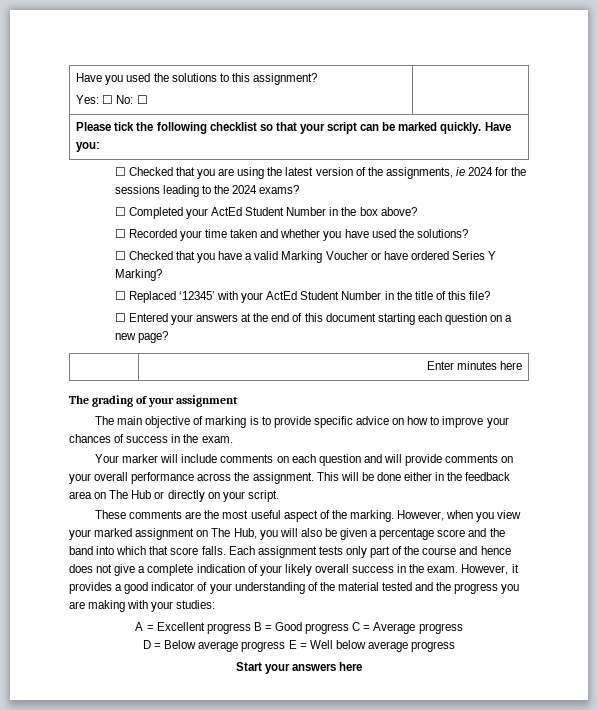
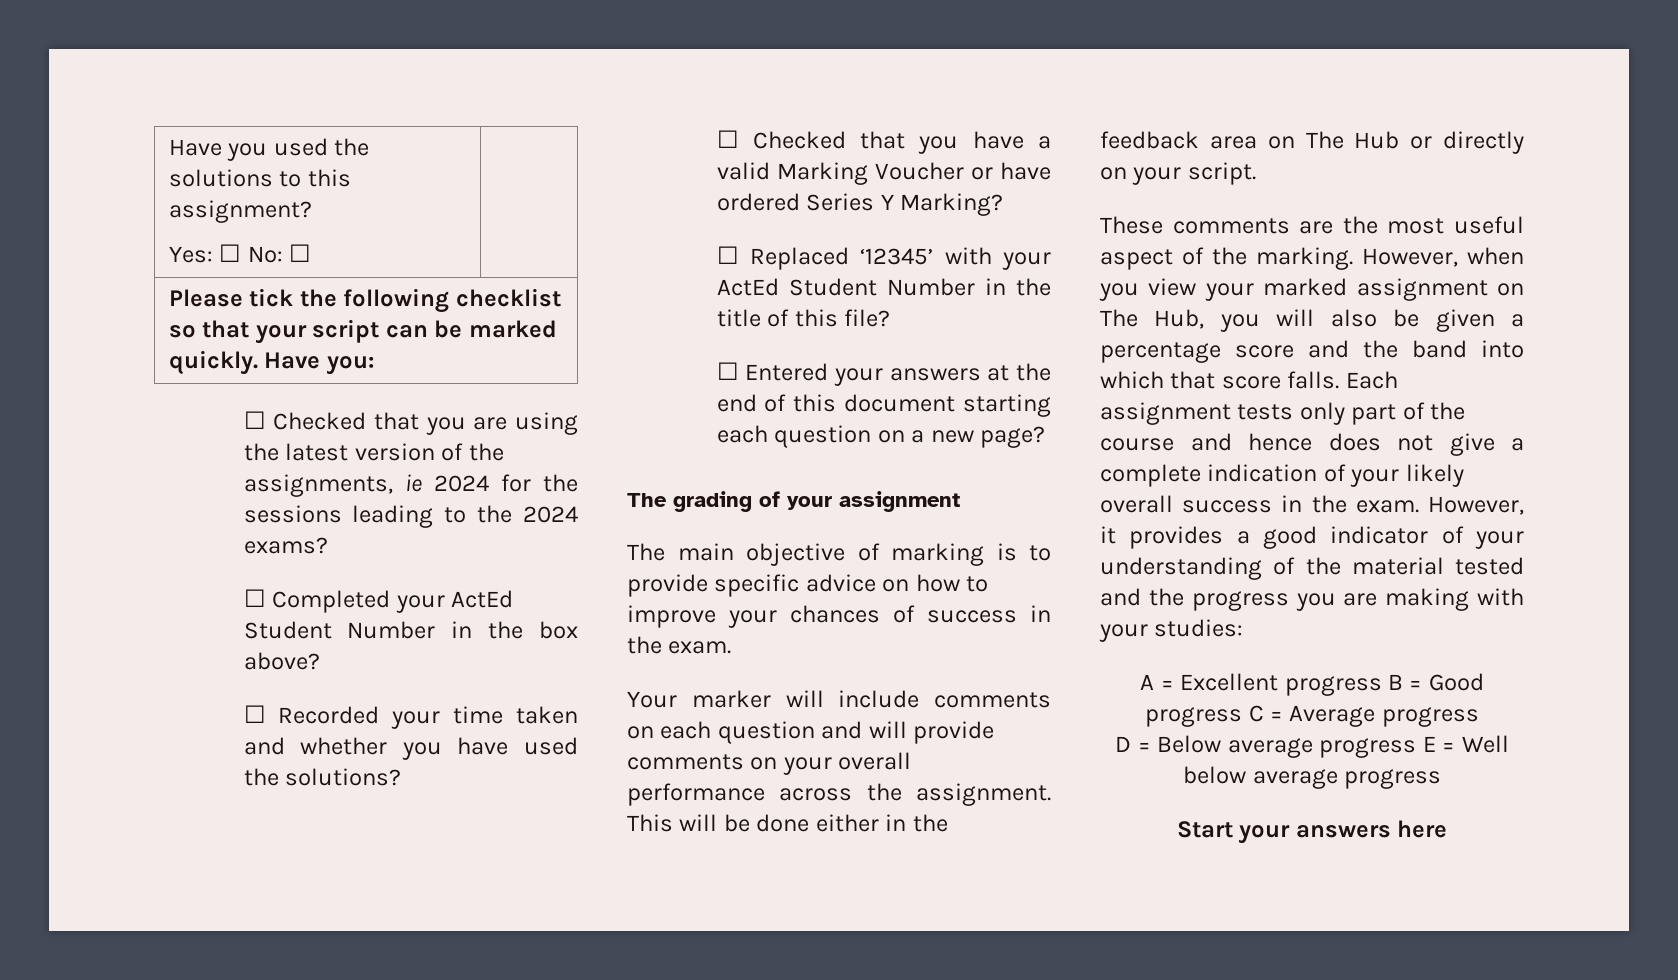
[426,361,522,370] // | Enter minutes here -> (1046, 437) none

